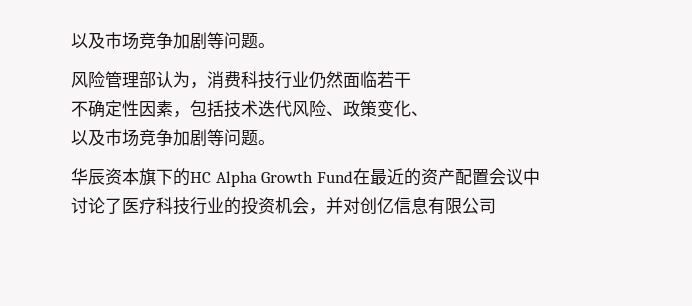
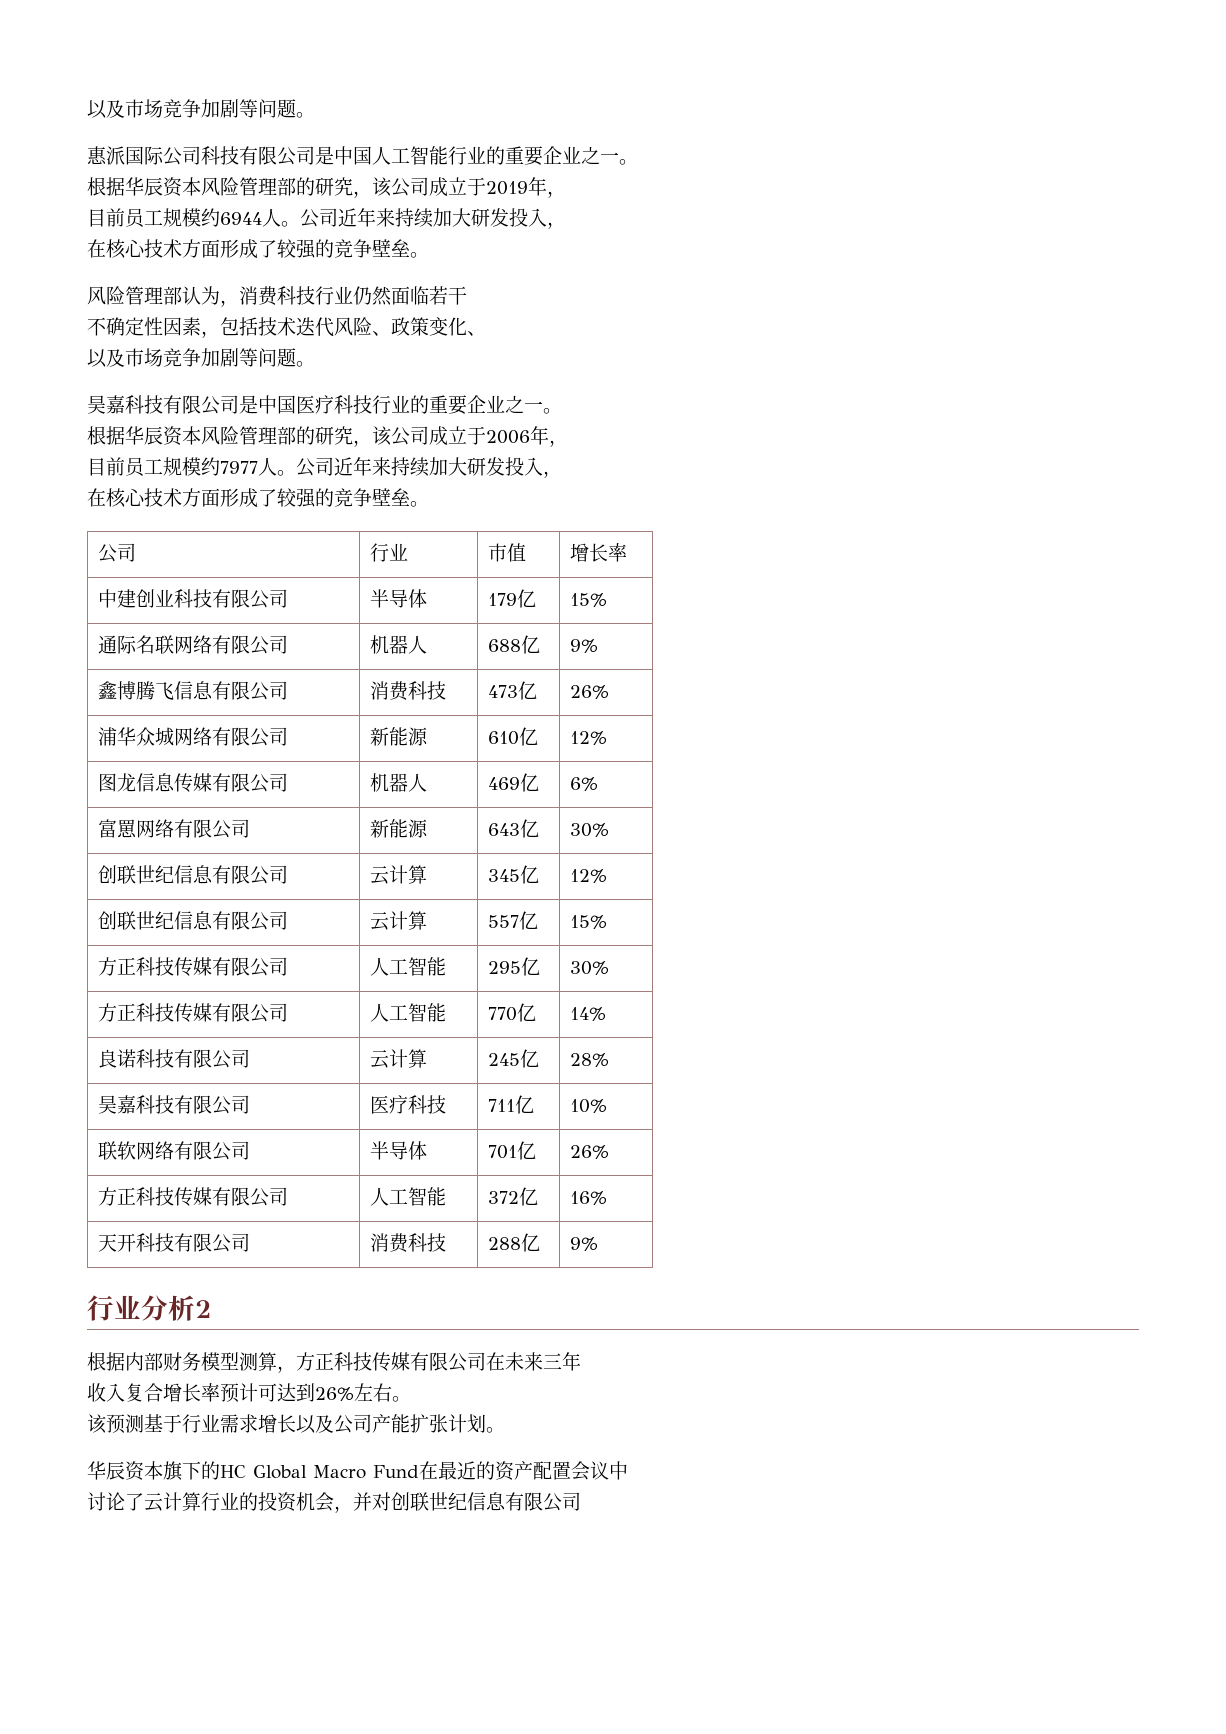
[71,32,275,50] 以及市场竞争加剧等问题。 -> [87,99,315,119] [87,146,638,166] [87,177,566,198] [87,208,566,229] [87,239,429,259] 以及市场竞争加剧等问题。 // 惠派国际公司科技有限公司是中国人工智能行业的重要企业之一。 // 根据华辰资本风险管理部的研究，该公司成立于2019年， // 目前员工规模约6944人。公司近年来持续加大研发投入， // 在核心技术方面形成了较强的竞争壁垒。
(275, 142) none -> [87,395,562,415] [87,426,568,447] [87,457,562,478] [87,488,429,508] [97,543,136,563] [369,543,408,562] [487,543,526,562] [569,543,627,562] [97,589,288,609] [369,589,427,608] [487,589,536,608] [569,593,607,607] [97,635,288,655] [369,635,427,654] [487,635,540,654] [569,639,598,653] [97,681,288,701] [369,681,446,701] [487,681,537,700] [569,685,609,699] [97,727,288,747] [369,727,428,746] [487,727,538,746] [569,731,607,745] [97,773,288,793] [369,773,427,792] [487,773,539,792] [569,777,598,791] [97,819,250,839] [369,819,428,838] [487,819,539,838] [569,823,609,837] [97,865,288,885] [369,865,427,885] [487,865,539,884] [569,869,607,883] [97,911,288,931] [369,911,427,931] [487,911,538,930] [569,915,607,929] [97,957,288,977] [369,957,446,976] [487,957,540,976] [569,961,609,975] [97,1003,288,1023] [369,1003,446,1022] [487,1003,536,1022] [569,1007,606,1021] [97,1049,250,1069] [369,1049,427,1069] [487,1049,539,1068] [569,1053,609,1067] [97,1095,250,1115] [369,1095,446,1114] [487,1095,534,1114] [569,1099,607,1113] [97,1141,250,1161] [369,1141,427,1160] [487,1141,536,1160] [569,1145,609,1159] [97,1187,288,1207] [369,1187,446,1206] [487,1187,538,1206] [569,1191,607,1205] [97,1233,250,1253] [369,1233,446,1253] [487,1233,540,1252] [569,1237,598,1251] [87,1295,211,1321] [87,1352,581,1373] [87,1383,411,1403] [87,1414,505,1434] // 昊嘉科技有限公司是中国医疗科技行业的重要企业之一。 // 根据华辰资本风险管理部的研究，该公司成立于2006年， // 目前员工规模约7977人。公司近年来持续加大研发投入， // 在核心技术方面形成了较强的竞争壁垒。 // 公司 | 行业 | 市值 | 增长率 // 中建创业科技有限公司 | 半导体 | 179亿 | 15% // 通际名联网络有限公司 | 机器人 | 688亿 | 9% // 鑫博腾飞信息有限公司 | 消费科技 | 473亿 | 26% // 浦华众城网络有限公司 | 新能源 | 610亿 | 12% // 图龙信息传媒有限公司 | 机器人 | 469亿 | 6% // 富罳网络有限公司 | 新能源 | 643亿 | 30% // 创联世纪信息有限公司 | 云计算 | 345亿 | 12% // 创联世纪信息有限公司 | 云计算 | 557亿 | 15% // 方正科技传媒有限公司 | 人工智能 | 295亿 | 30% // 方正科技传媒有限公司 | 人工智能 | 770亿 | 14% // 良诺科技有限公司 | 云计算 | 245亿 | 28% // 昊嘉科技有限公司 | 医疗科技 | 711亿 | 10% // 联软网络有限公司 | 半导体 | 701亿 | 26% // 方正科技传媒有限公司 | 人工智能 | 372亿 | 16% // 天开科技有限公司 | 消费科技 | 288亿 | 9% // 行业分析2 // 根据内部财务模型测算，方正科技传媒有限公司在未来三年 // 收入复合增长率预计可达到26%左右。 // 该预测基于行业需求增长以及公司产能扩张计划。
[215,171,314,187] Alpha Growth -> [253,1465,366,1479] Global Macro
[122,197,190,215] 医疗科技 -> [144,1492,201,1512] 云计算
[377,197,394,214] 亿 -> [410,1492,467,1511] 联世纪

